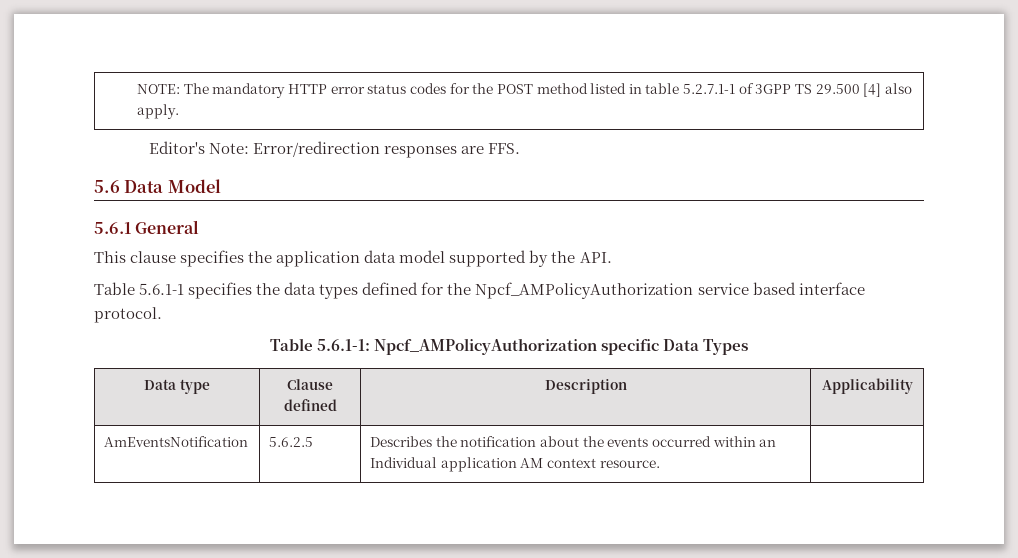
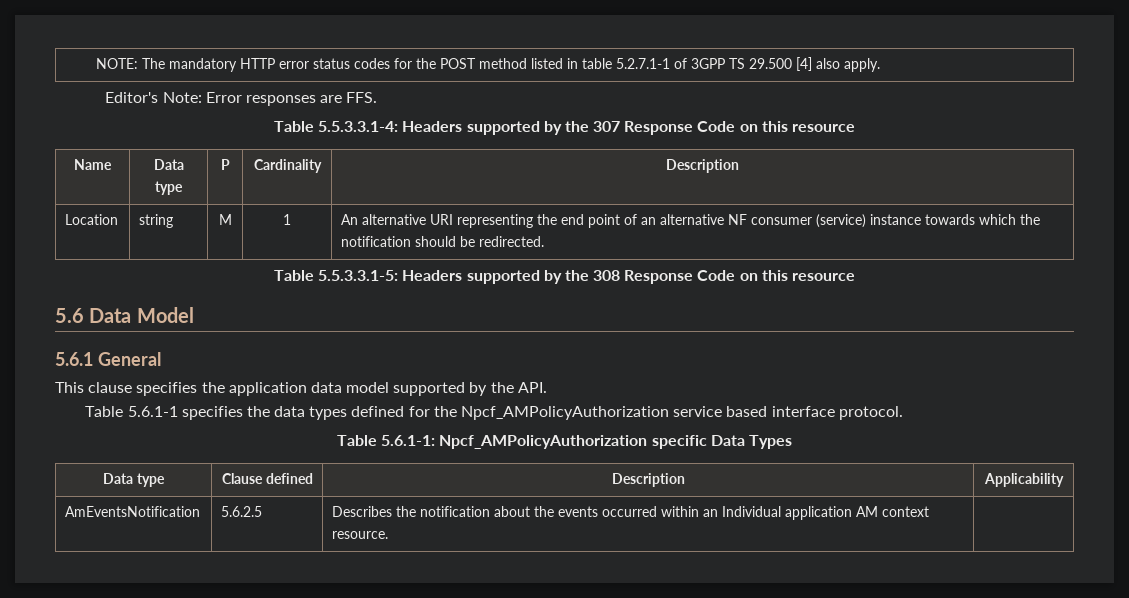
[252,141,380,157] Error/redirection -> [205,92,242,103] Error
(521, 148) none -> [273,121,856,135] [74,159,112,170] [153,159,184,170] [155,181,183,195] [220,159,230,170] [253,159,322,173] [666,159,739,173] [65,214,119,225] [139,214,174,228] [218,214,232,225] [283,214,291,225] [341,214,1041,228] [341,236,545,247] [273,270,856,284] // Table 5.5.3.3.1-4: Headers supported by the 307 Response Code on this resource // Name | Data type | P | Cardinality | Description // Location | string | M | 1 | An alternative URI representing the end point of an alternative NF consumer (service) instance towards which the notification should be redirected. // Table 5.5.3.3.1-5: Headers supported by the 308 Response Code on this resource

